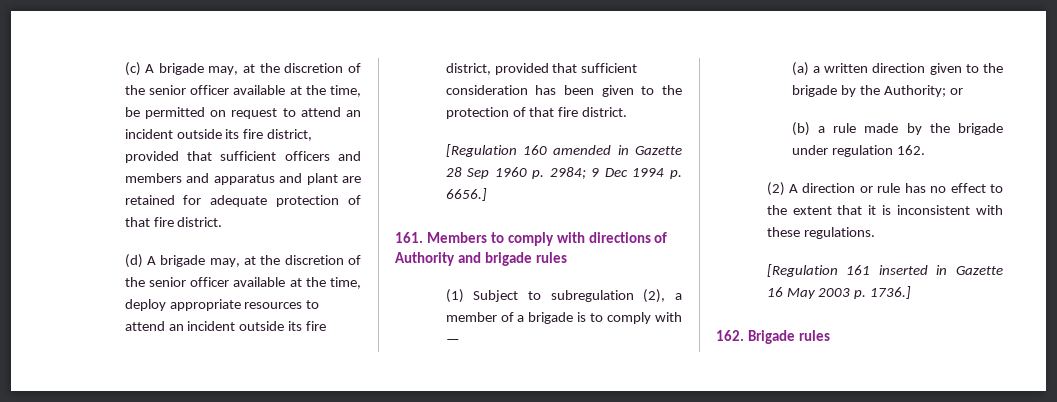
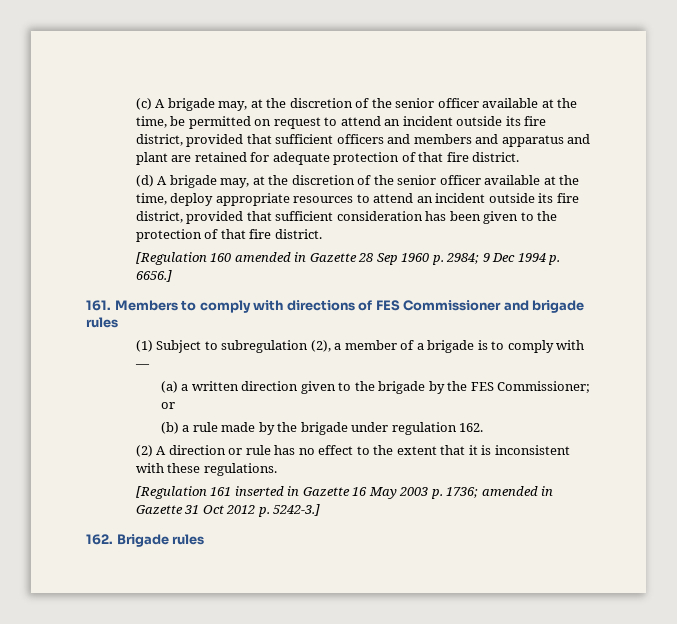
[395,252,455,266] Authority -> [375,300,502,311] FES Commissioner
[883,85,946,97] Authority; -> [470,381,591,393] FES Commissioner;
[870,286,912,299] 1736.] -> [446,486,554,498] [135,504,321,517] 1736; amended in Gazette 31 Oct 2012 p. 5242-3.]

